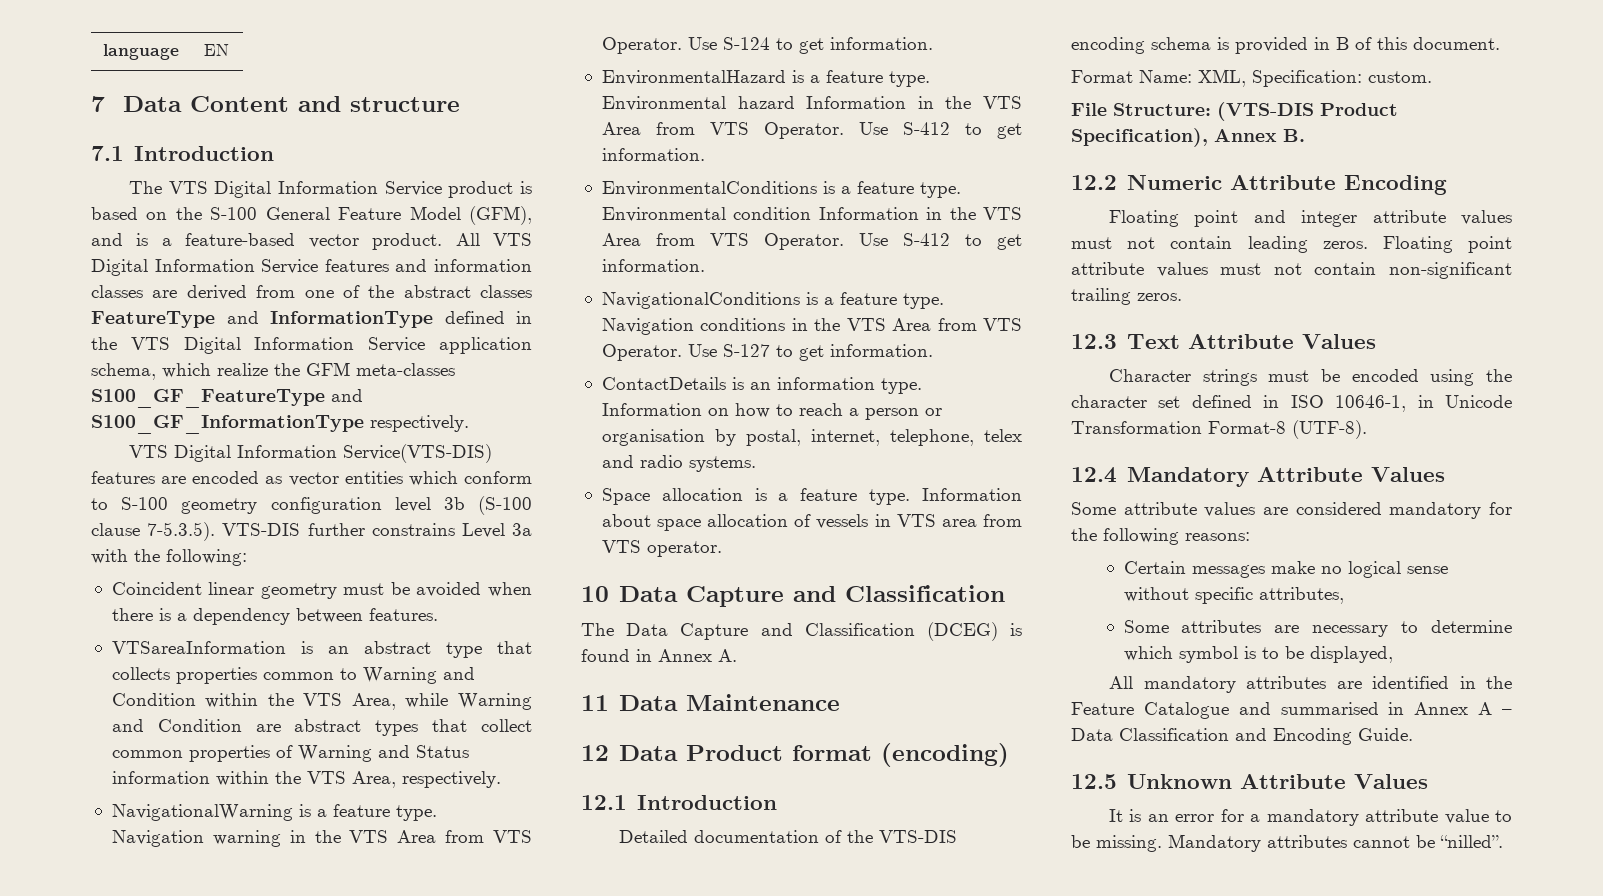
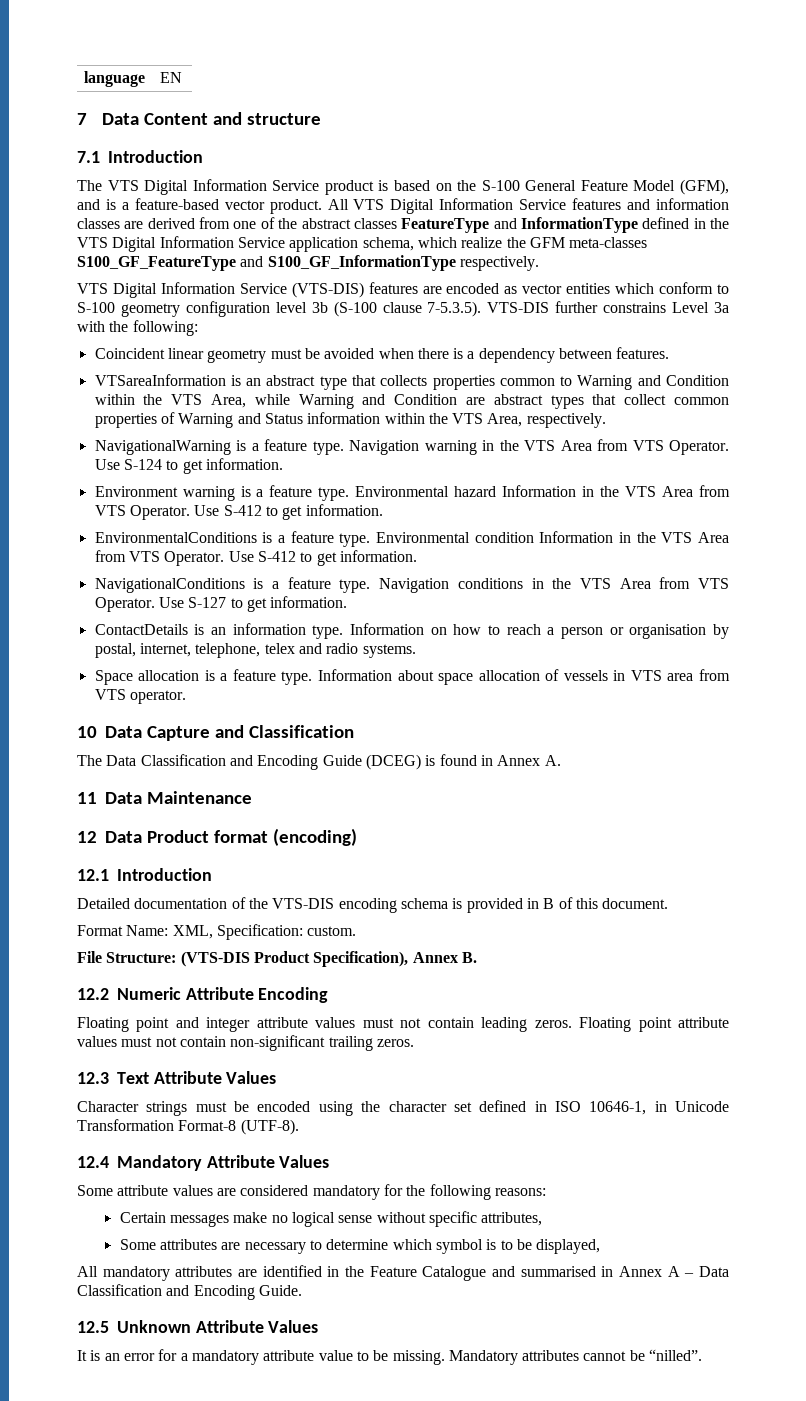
[343,444,493,463] Service(VTS-DIS) -> [239,282,364,298] Service (VTS-DIS)
[601,70,786,85] EnvironmentalHazard -> [94,486,235,501] Environment warning
[680,623,915,640] Capture and Classification -> [140,754,362,770] Classification and Encoding Guide

